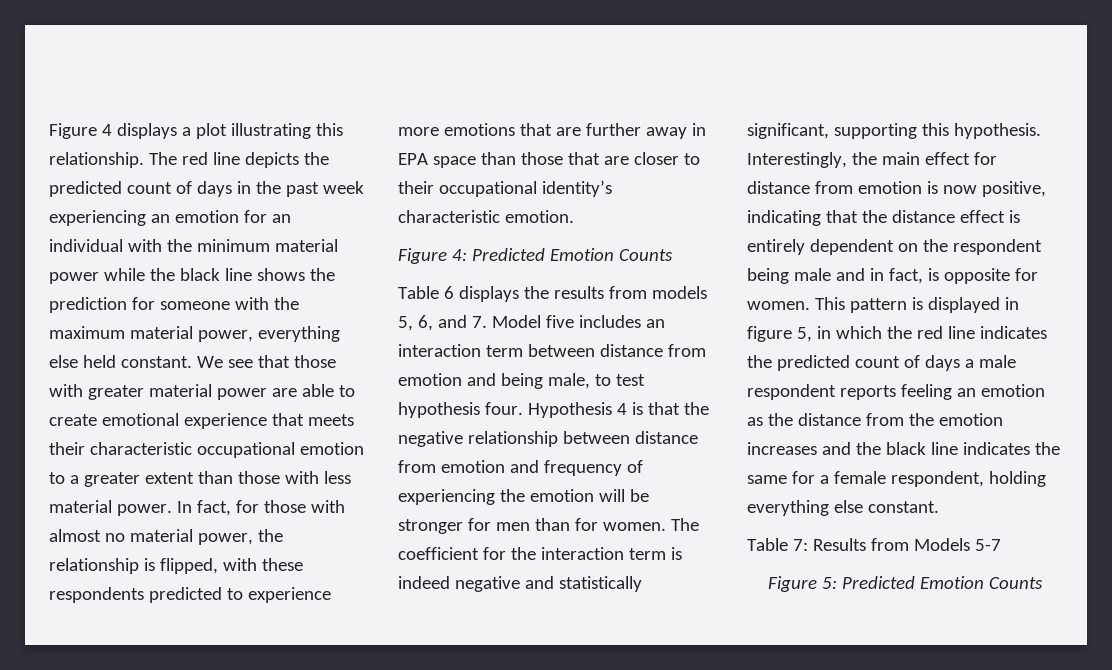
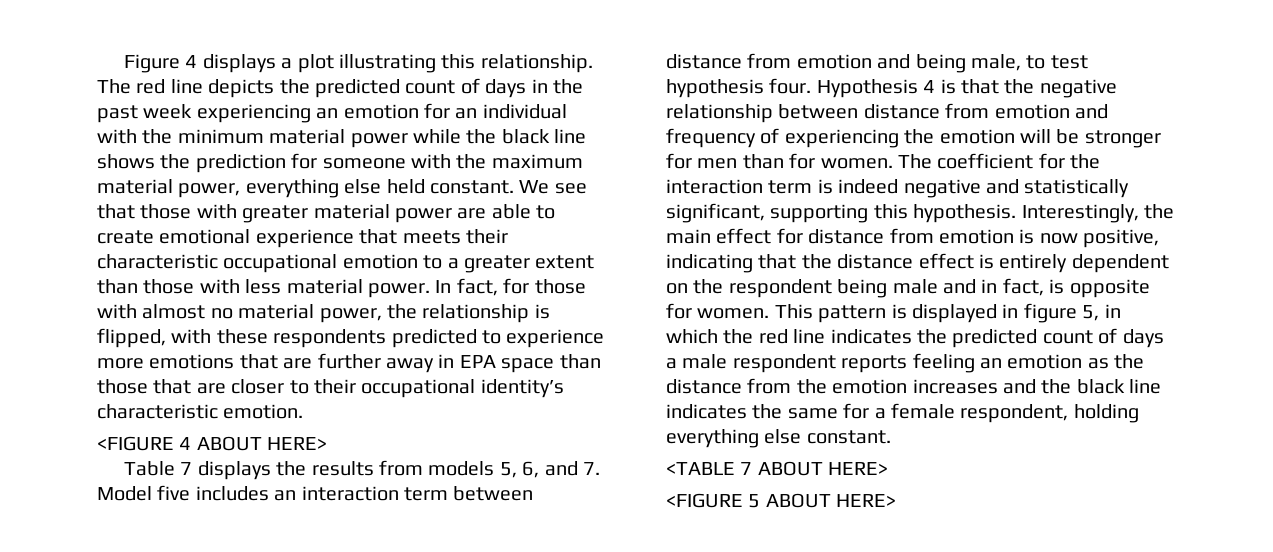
[398,248,673,264] [398,286,454,299] Figure 4: Predicted Emotion Counts // Table 6 -> [97,436,328,451] [124,461,193,476] <FIGURE 4 ABOUT HERE> // Table 7
[747,538,1001,551] [768,576,1043,592] Table 7: Results from Models 5-7 // Figure 5: Predicted Emotion Counts -> [666,461,889,476] [666,493,897,508] <TABLE 7 ABOUT HERE> // <FIGURE 5 ABOUT HERE>

